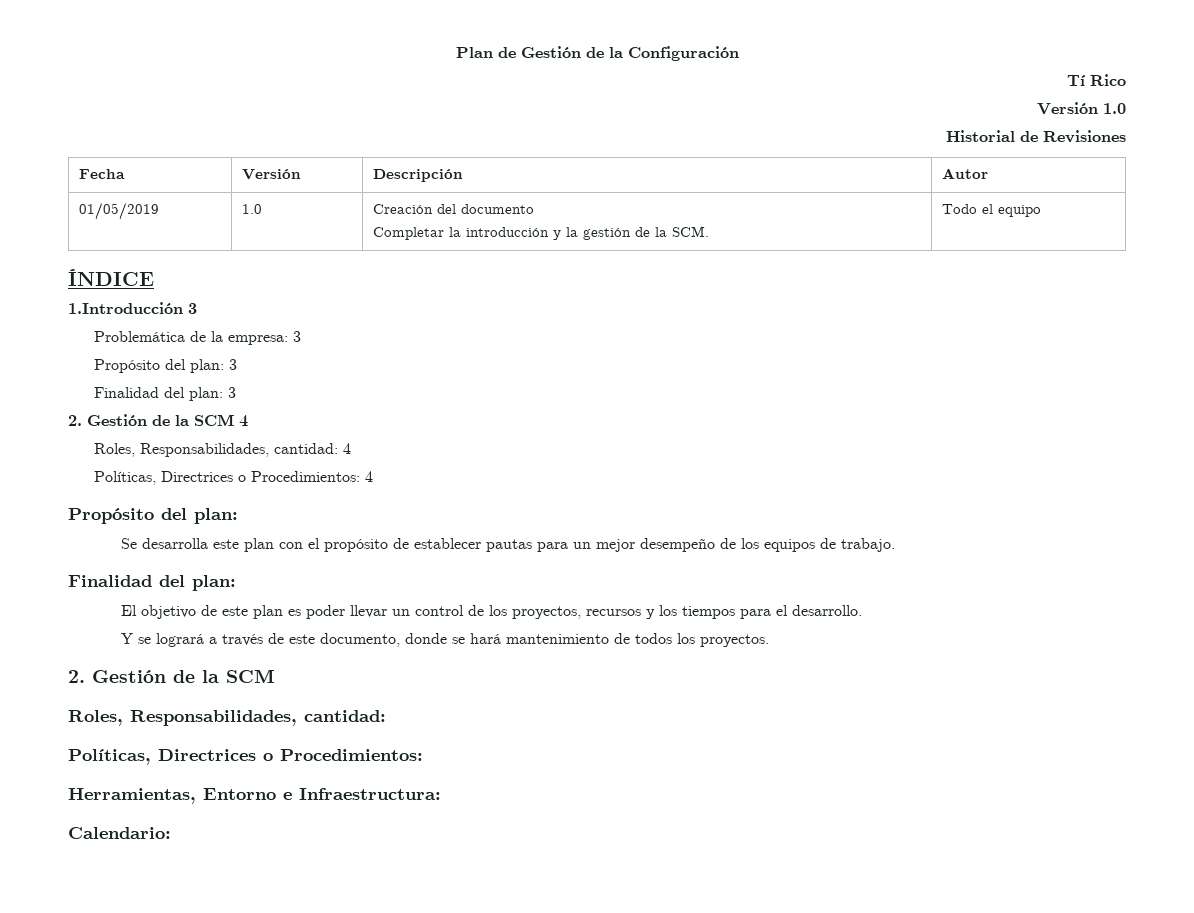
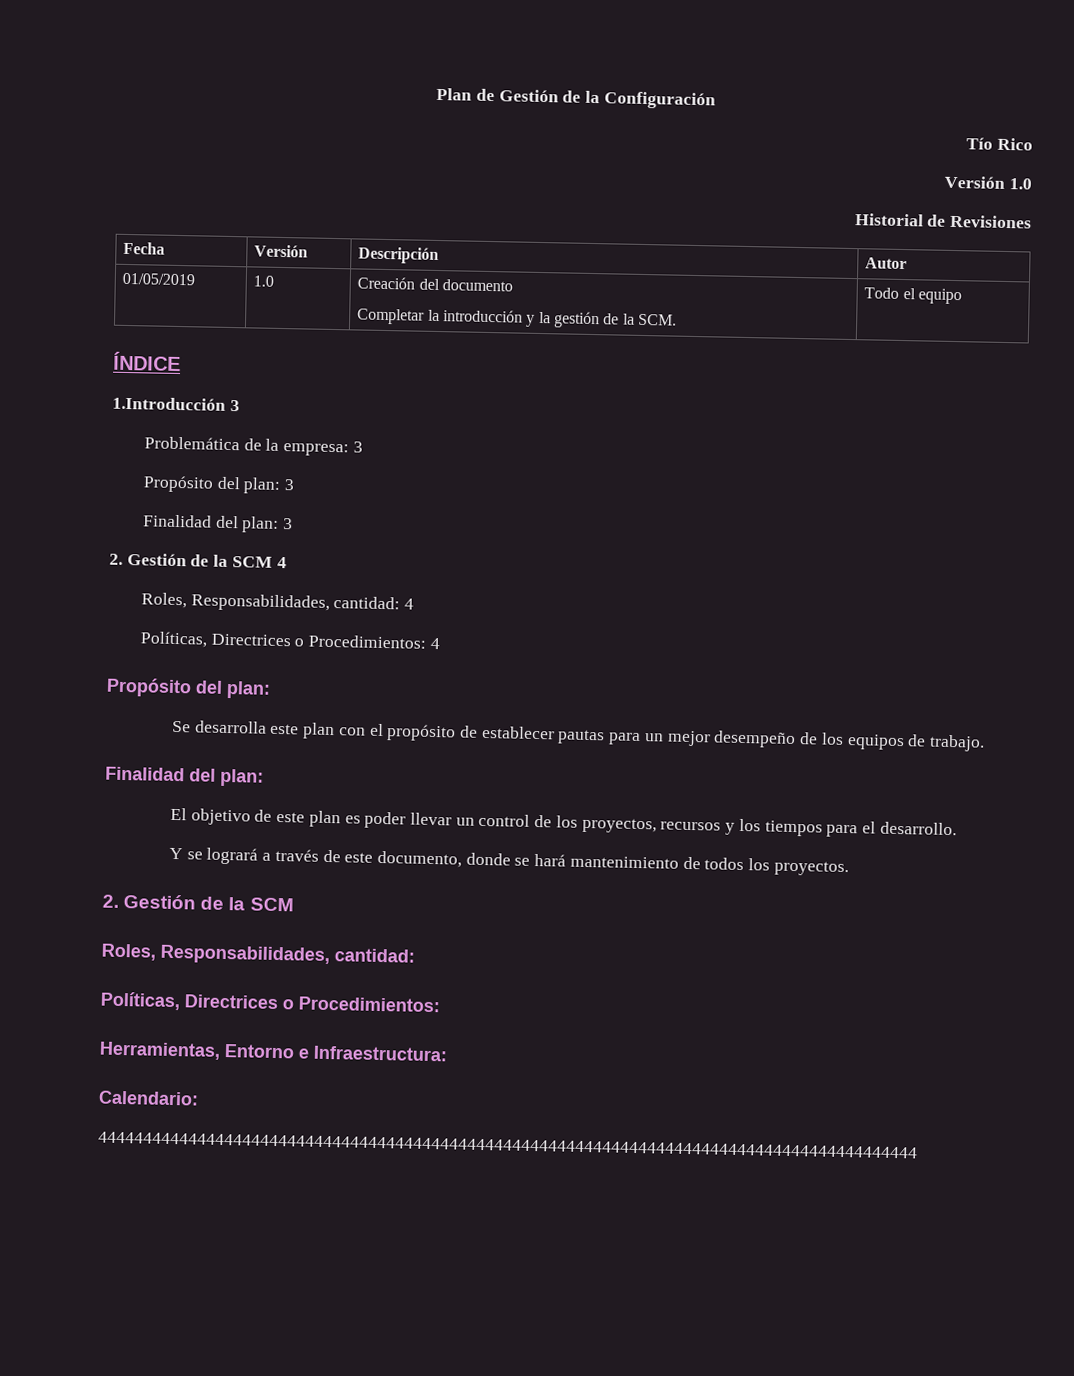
[1067,75,1085,86] Tí -> [966,137,994,150] Tío
(171, 833) none -> [98,1131,918,1159] // 4444444444444444444444444444444444444444444444444444444444444444444444444444444444444444444

